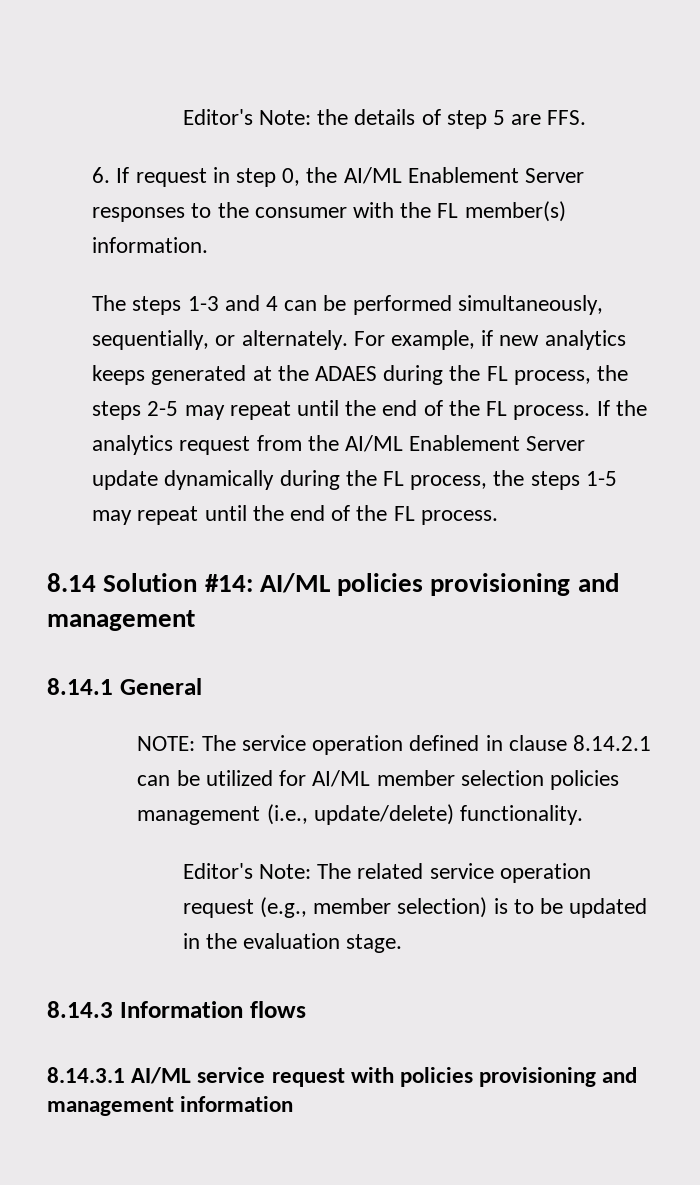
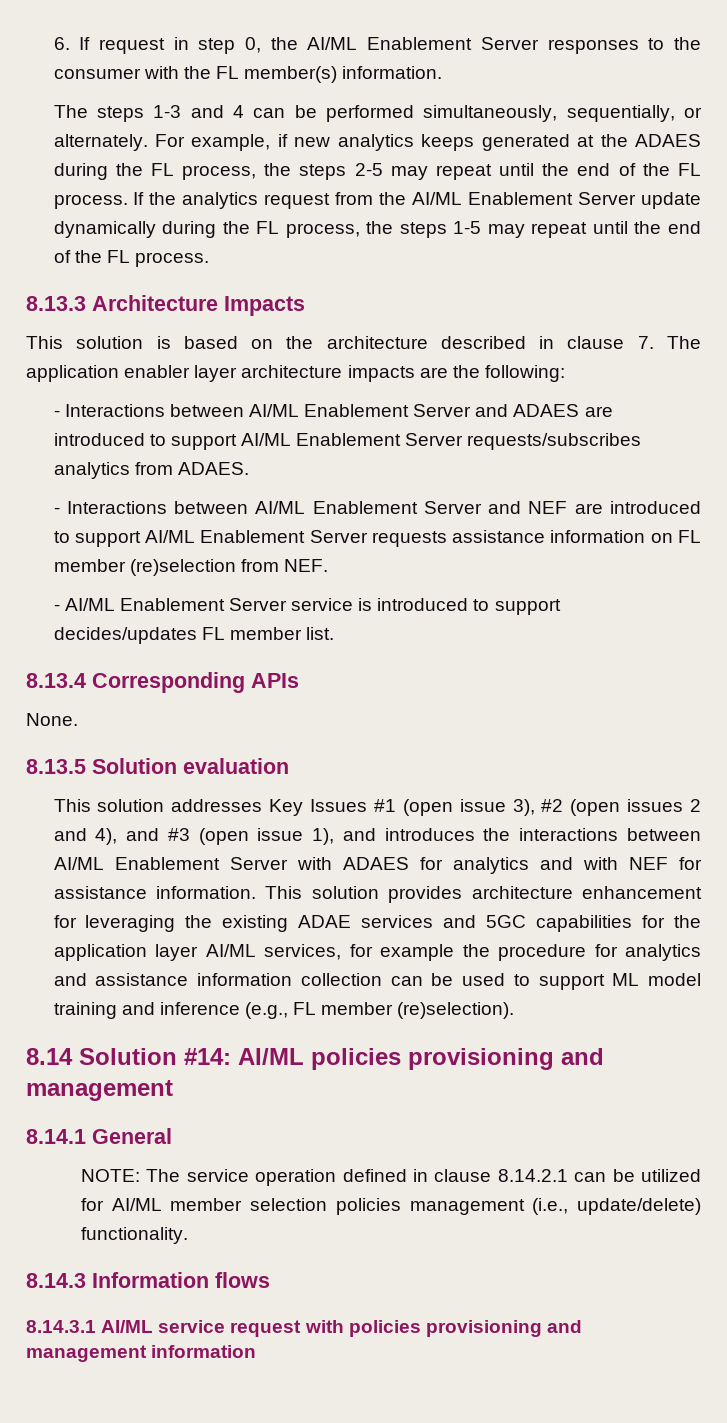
[182,109,587,129] Editor's Note: the details of step 5 are FFS. // -> (53, 43) none
(498, 517) none -> [26,295,305,316] [26,336,701,349] [26,365,565,382] [53,404,613,417] [53,433,642,450] [53,462,249,479] [53,501,701,514] [53,530,702,547] [53,559,328,576] [53,598,561,615] [53,627,334,644] [26,672,299,693] [26,713,78,726] [26,758,289,774] [53,799,701,816] [53,828,701,845] [53,857,702,874] [53,886,702,903] [53,915,701,932] [53,944,701,961] [53,973,701,990] [53,1002,515,1019] // 8.13.3 Architecture Impacts // This solution is based on the architecture described in clause 7. The application enabler layer architecture impacts are the following: // - Interactions between AI/ML Enablement Server and ADAES are introduced to support AI/ML Enablement Server requests/subscribes analytics from ADAES. // - Interactions between AI/ML Enablement Server and NEF are introduced to support AI/ML Enablement Server requests assistance information on FL member (re)selection from NEF. // - AI/ML Enablement Server service is introduced to support decides/updates FL member list. // 8.13.4 Corresponding APIs // None. // 8.13.5 Solution evaluation // This solution addresses Key Issues #1 (open issue 3), #2 (open issues 2 and 4), and #3 (open issue 1), and introduces the interactions between AI/ML Enablement Server with ADAES for analytics and with NEF for assistance information. This solution provides architecture enhancement for leveraging the existing ADAE services and 5GC capabilities for the application layer AI/ML services, for example the procedure for analytics and assistance information collection can be used to support ML model training and inference (e.g., FL member (re)selection).
[182,863,591,883] [182,897,648,918] [182,933,403,953] // Editor's Note: The related service operation request (e.g., member selection) is to be updated in the evaluation stage. -> (189, 1235) none

